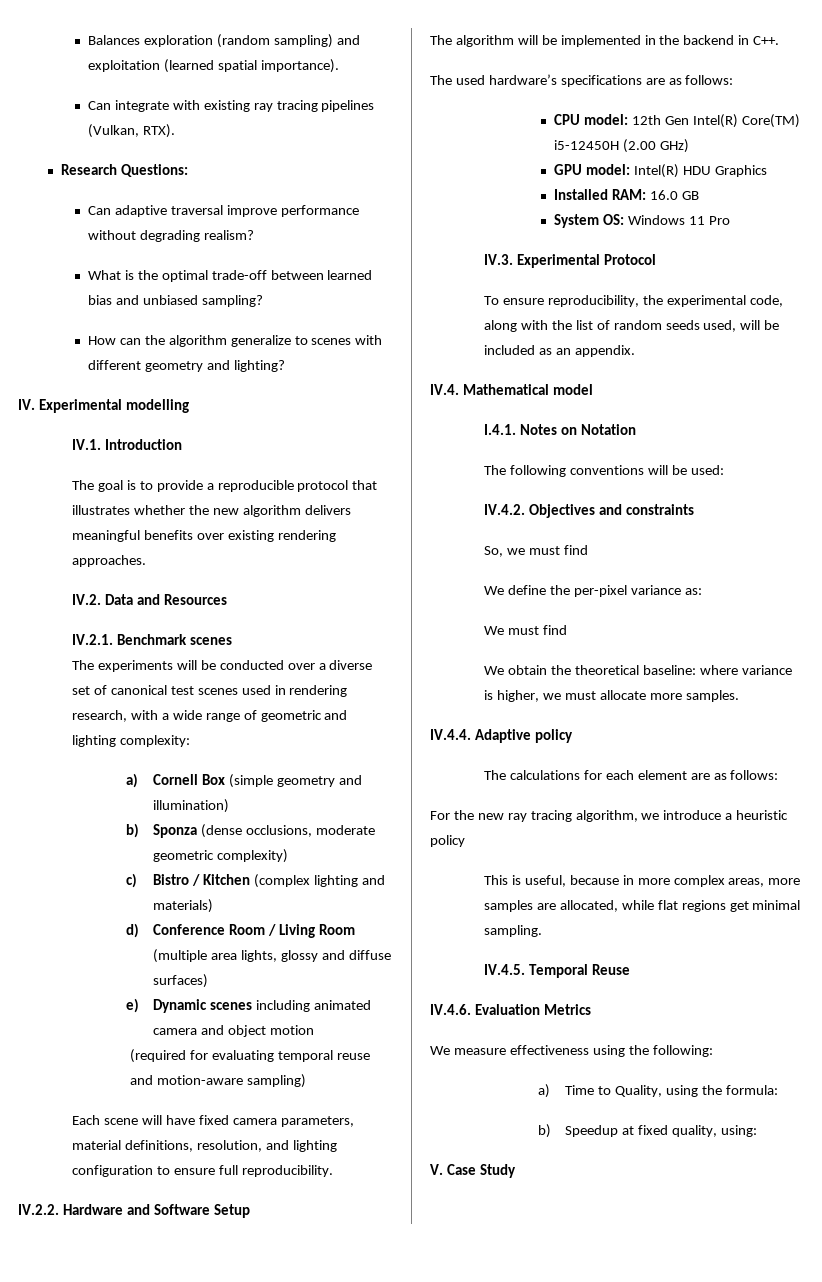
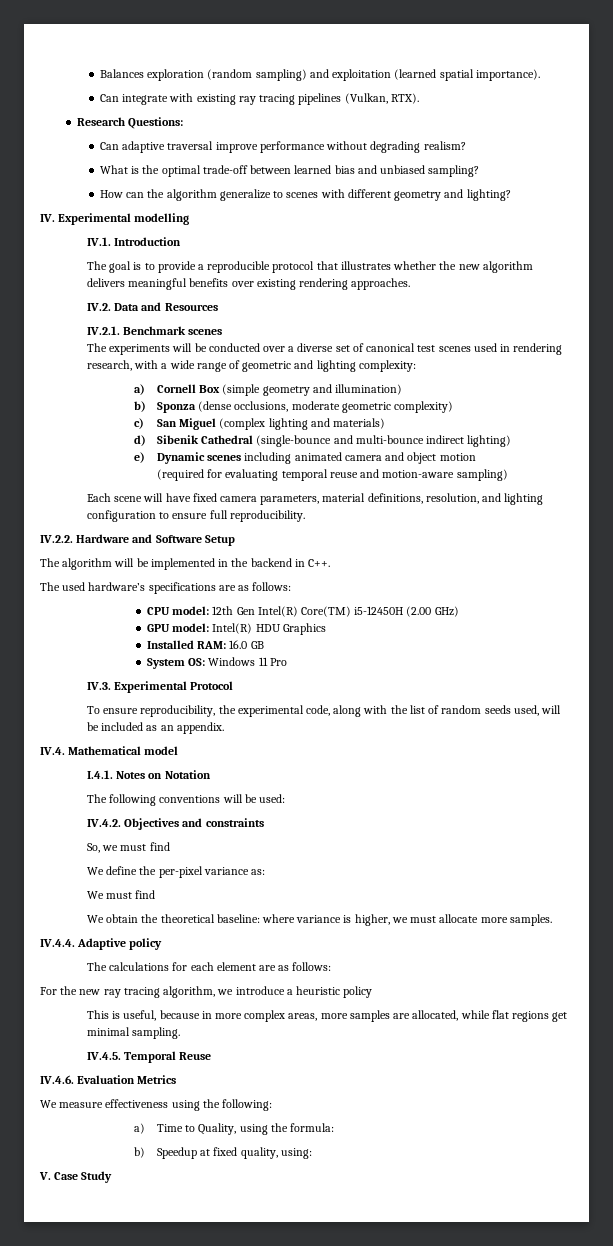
[153,874,250,886] Bistro / Kitchen -> [157,418,217,430] San Miguel
[153,924,355,938] [153,949,391,963] [153,974,209,988] Conference Room / Living Room (multiple area lights, glossy and diffuse surfaces) -> [157,435,512,447] Sibenik Cathedral (single-bounce and multi-bounce indirect lighting)

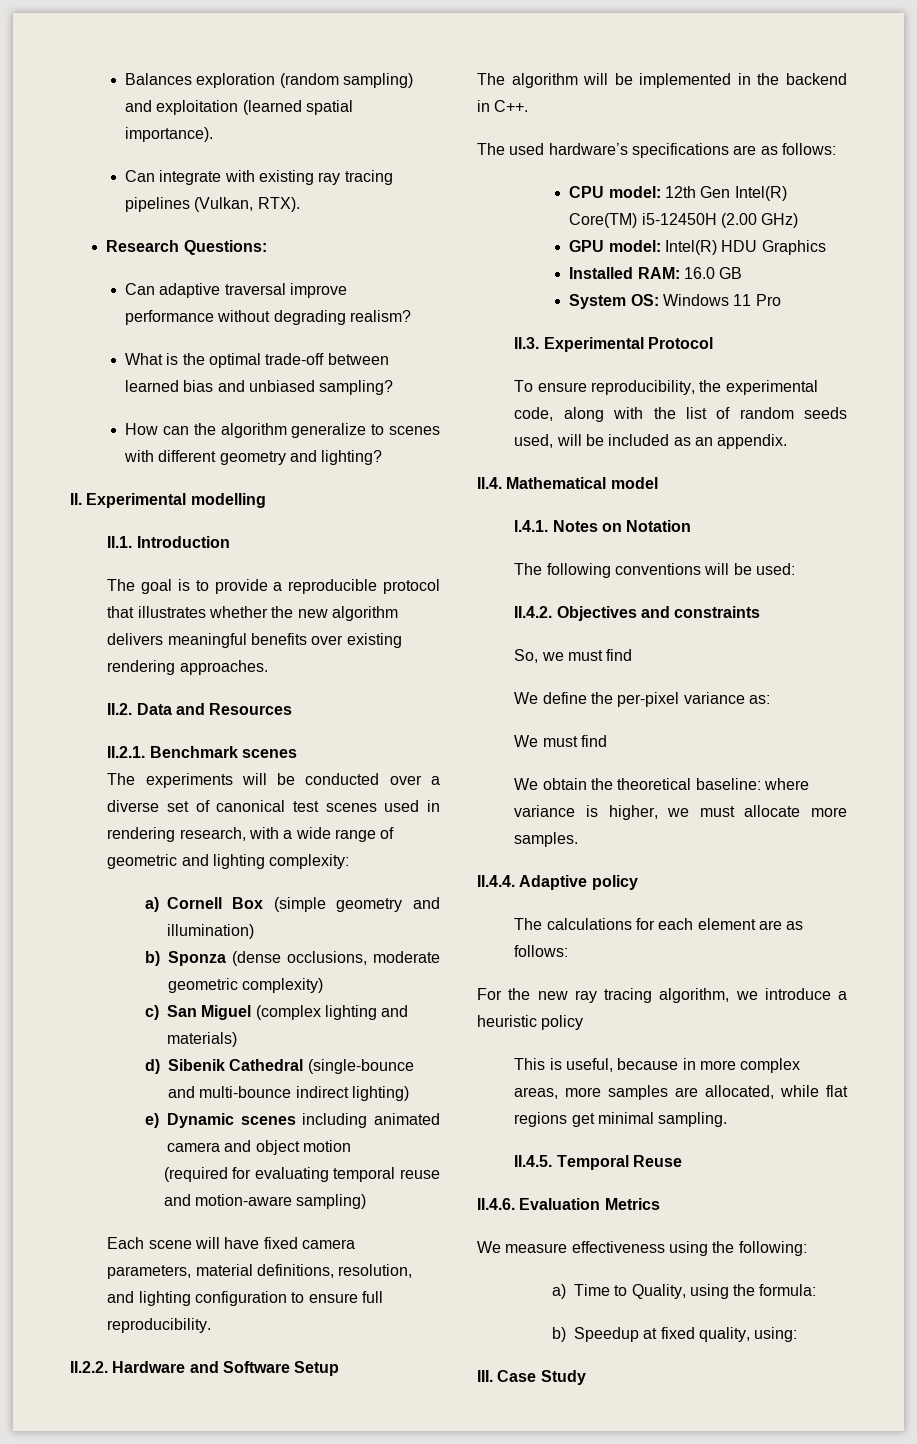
[40,214,55,222] IV. -> [70,493,82,505] II.
[86,237,111,246] IV.1. -> [107,536,133,548] II.1.
[86,303,111,311] IV.2. -> [107,703,133,715] II.2.
[86,326,120,335] IV.2.1. -> [107,746,146,758] II.2.1.
[40,535,73,543] IV.2.2. -> [70,1361,108,1373] II.2.2.
[86,682,111,690] IV.3. -> [514,337,540,349] II.3.
[40,747,65,755] IV.4. -> [477,477,502,489] II.4.
[86,819,121,827] IV.4.2. -> [514,606,553,618] II.4.2.
[40,939,75,947] IV.4.4. -> [477,875,515,887] II.4.4.
[86,1052,121,1060] IV.4.5. -> [514,1155,553,1167] II.4.5.
[40,1075,74,1084] IV.4.6. -> [477,1198,515,1210] II.4.6.
[39,1172,51,1180] V. -> [477,1370,493,1382] III.

